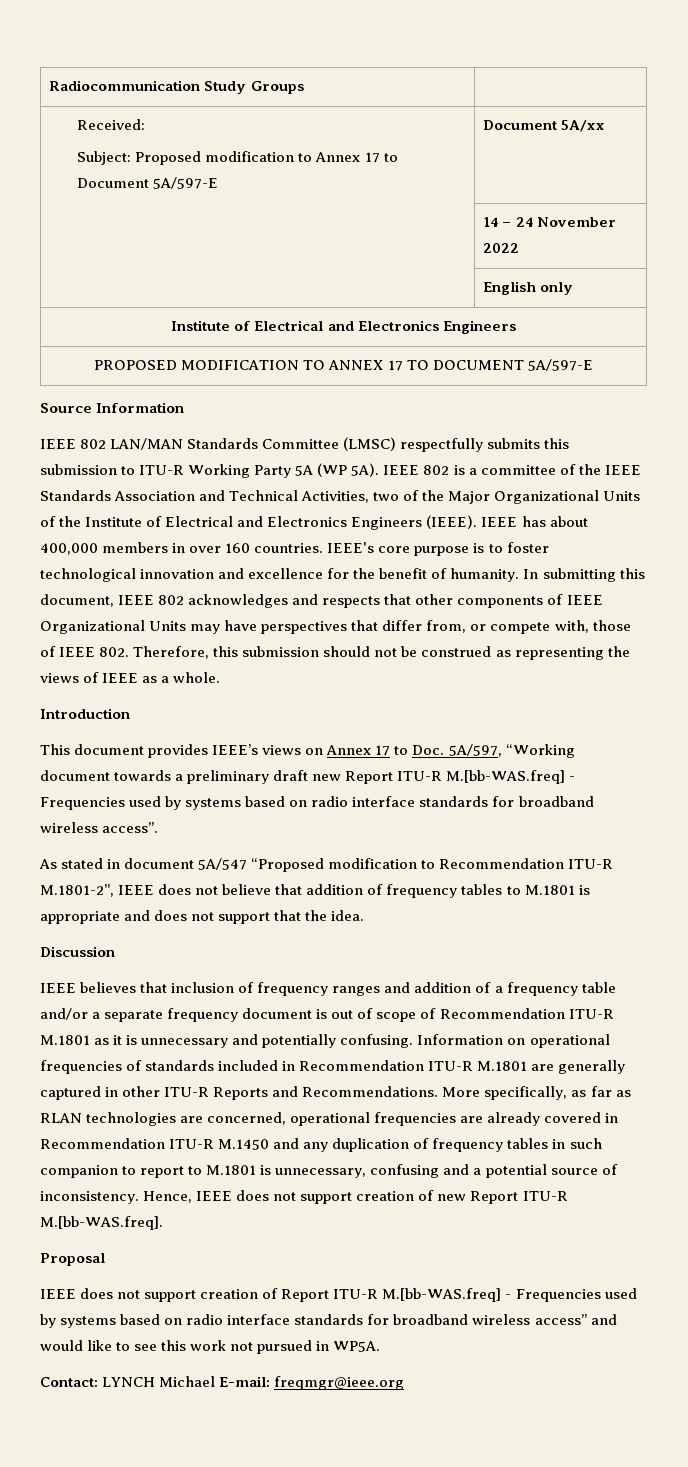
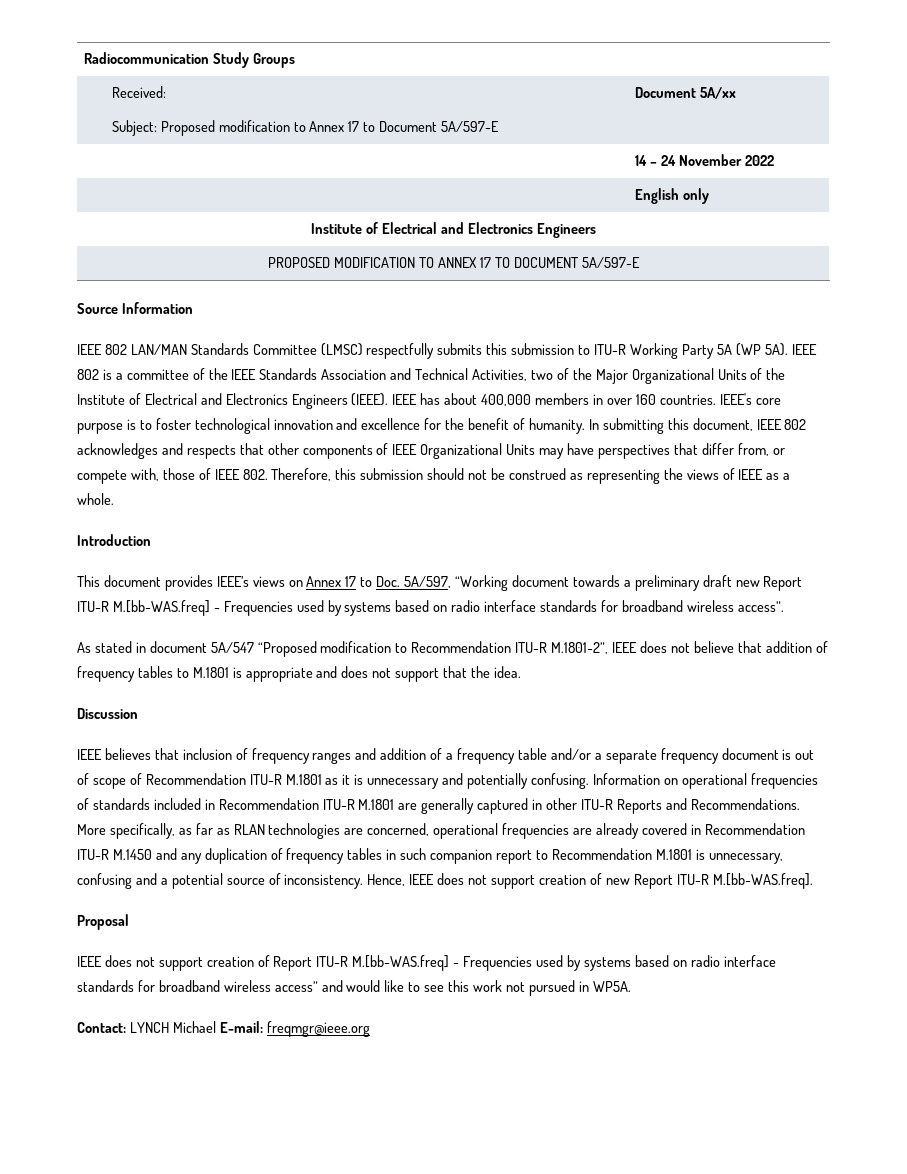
[122,1166,137,1175] to -> (493, 856) none
(203, 1170) none -> [551,848,652,860] Recommendation

